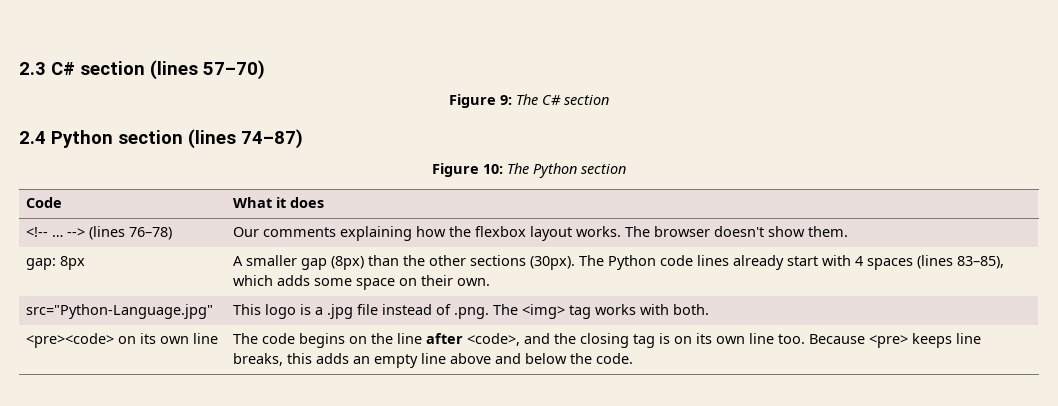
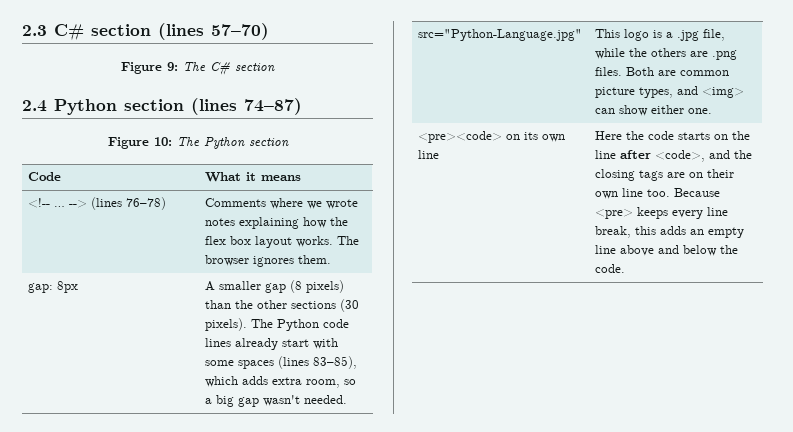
[289,197,324,208] does -> [261,175,302,181] means
[232,227,336,237] Our comments -> [205,198,359,209] [205,218,236,226] Comments where we wrote notes
[474,226,526,237] flexbox -> [205,236,252,245] flex box
[713,226,805,237] doesn't show -> [253,256,295,267] ignores
[330,256,364,270] (8px) -> [290,280,345,293] (8 pixels)
[529,256,575,270] (30px). -> [340,299,360,312] [205,318,248,331] (30 pixels).
[854,256,863,266] 4 -> [205,360,235,366] some
[313,275,490,290] some space on their own. -> [272,377,357,388] [205,395,348,407] extra room, so a big gap wasn't needed.
[356,304,709,319] file instead of .png. The <img> tag works with both. -> [703,29,726,41] [595,48,738,60] [595,67,730,76] [595,86,745,98] [595,105,713,116] file, while the others are .png files. Both are common picture types, and <img> can show either one.
[232,333,345,348] The code begins -> [595,131,711,140] Here the code starts
[632,333,712,348] tag is on its -> [639,169,735,181] tags are on their
[955,333,981,344] [232,353,283,366] line breaks, -> [672,207,729,219] [595,226,632,238] every line break,

